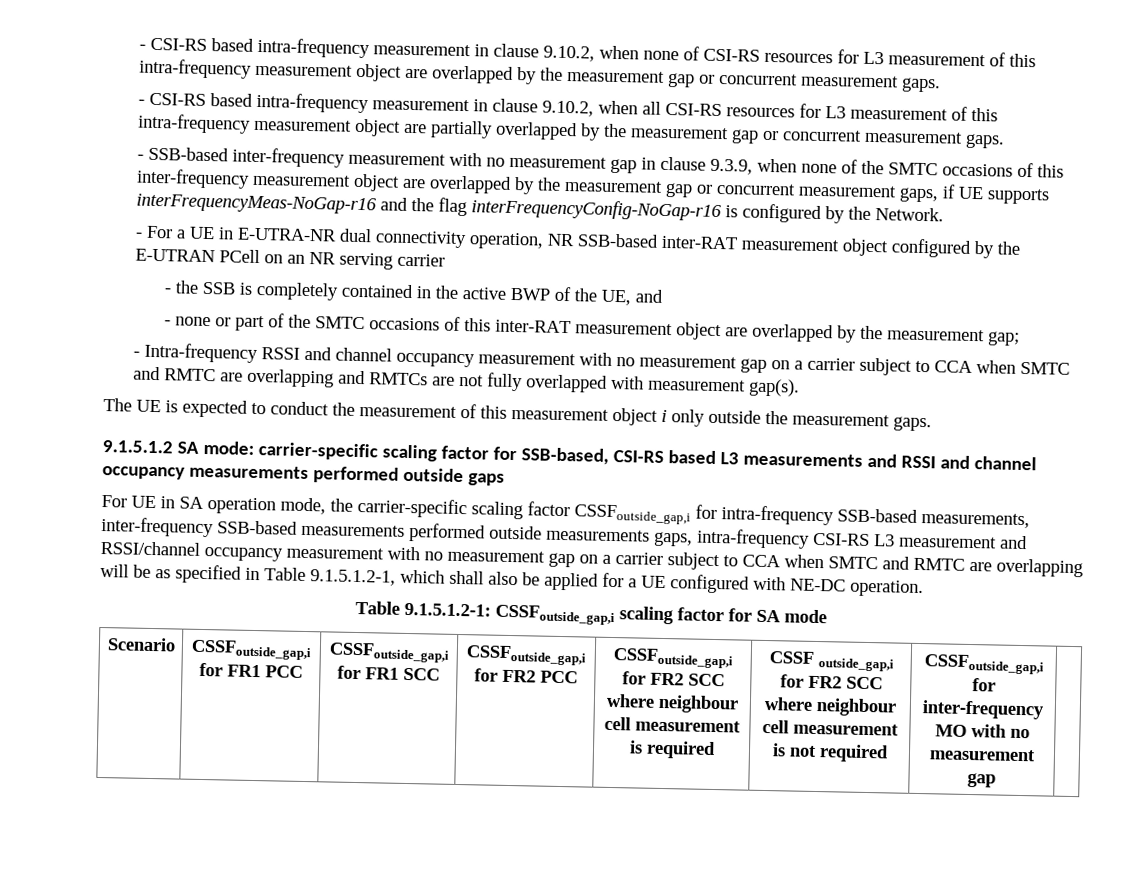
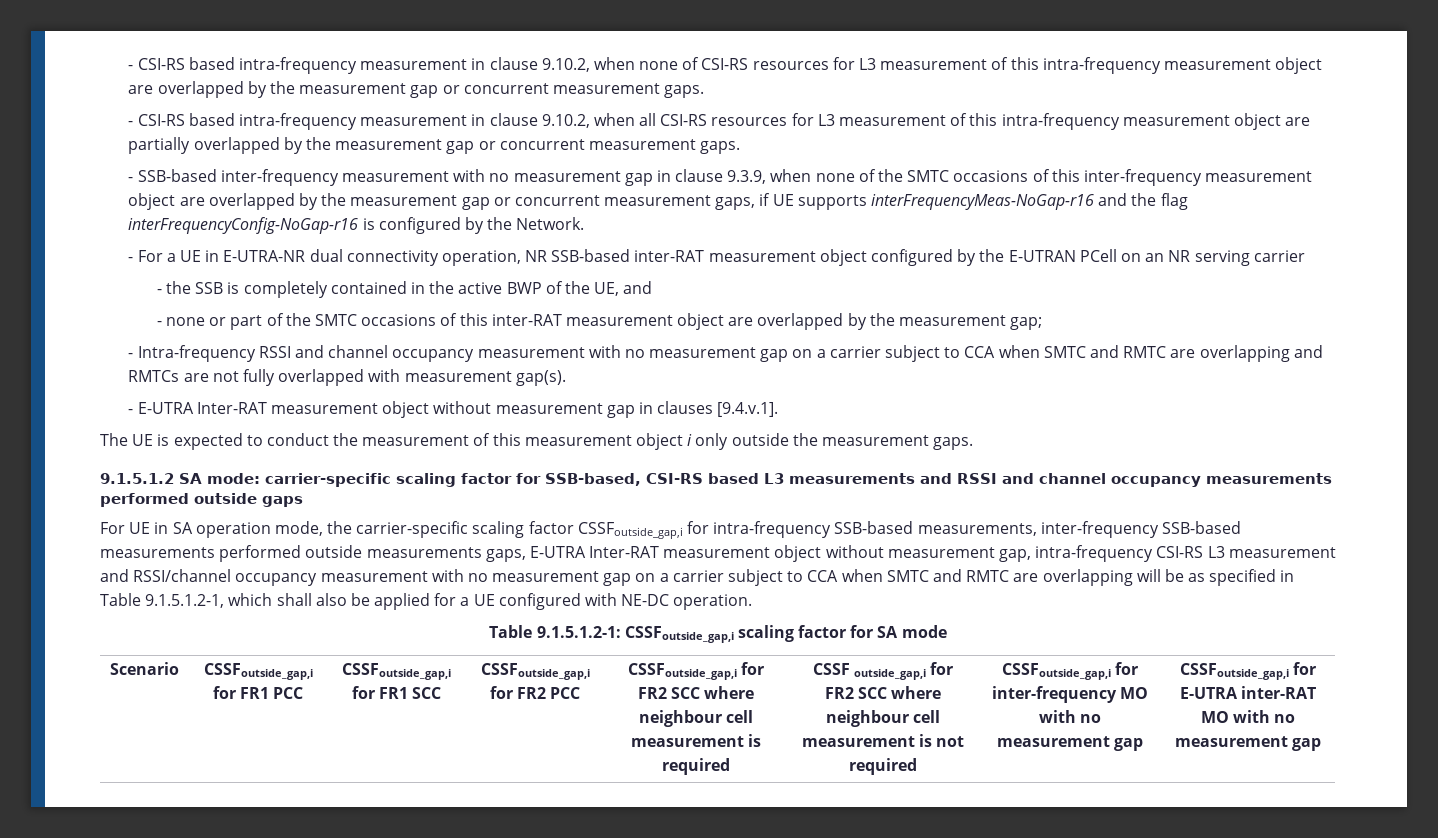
(801, 387) none -> [128,401,779,418] // - E-UTRA Inter-RAT measurement object without measurement gap in clauses [9.4.v.1].
(693, 539) none -> [529,545,1032,562] E-UTRA Inter-RAT measurement object without measurement gap,
(996, 780) none -> [1179,662,1317,680] [1179,686,1317,699] [1200,710,1296,723] [1174,736,1322,751] CSSFoutside_gap,i for E-UTRA inter-RAT MO with no measurement gap

